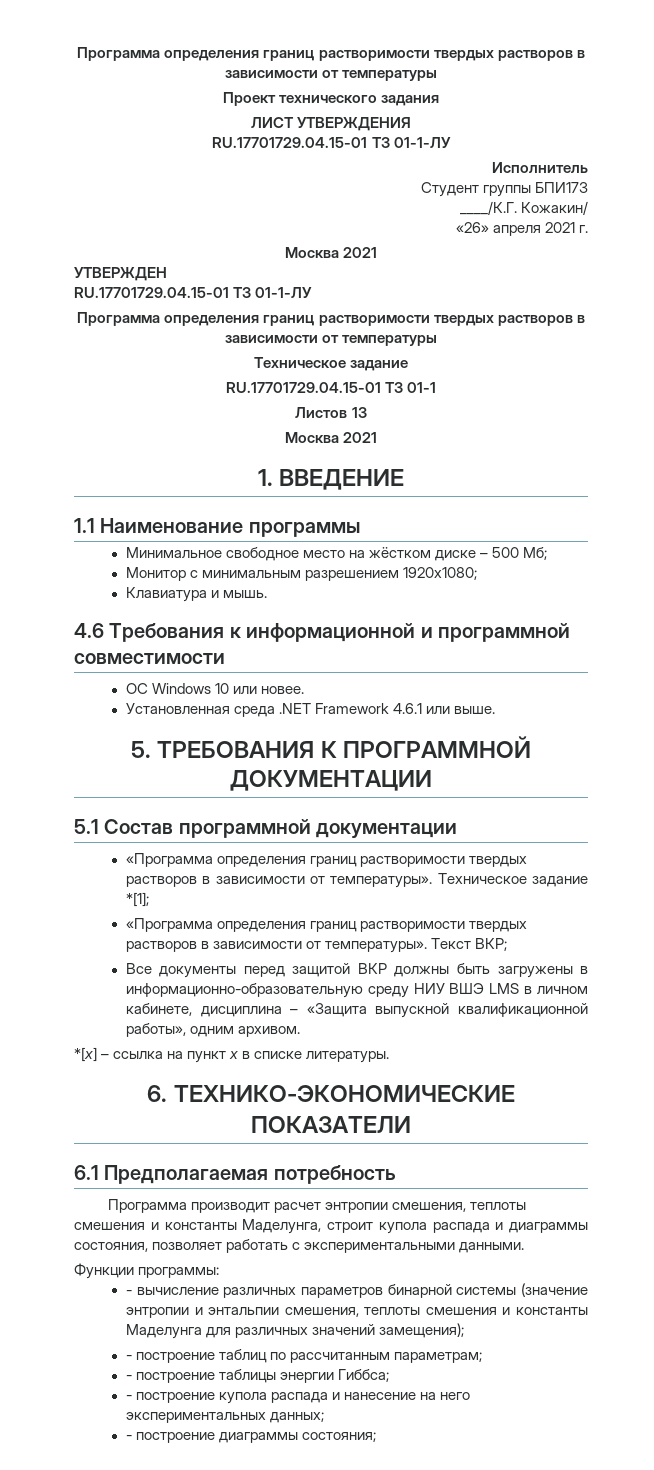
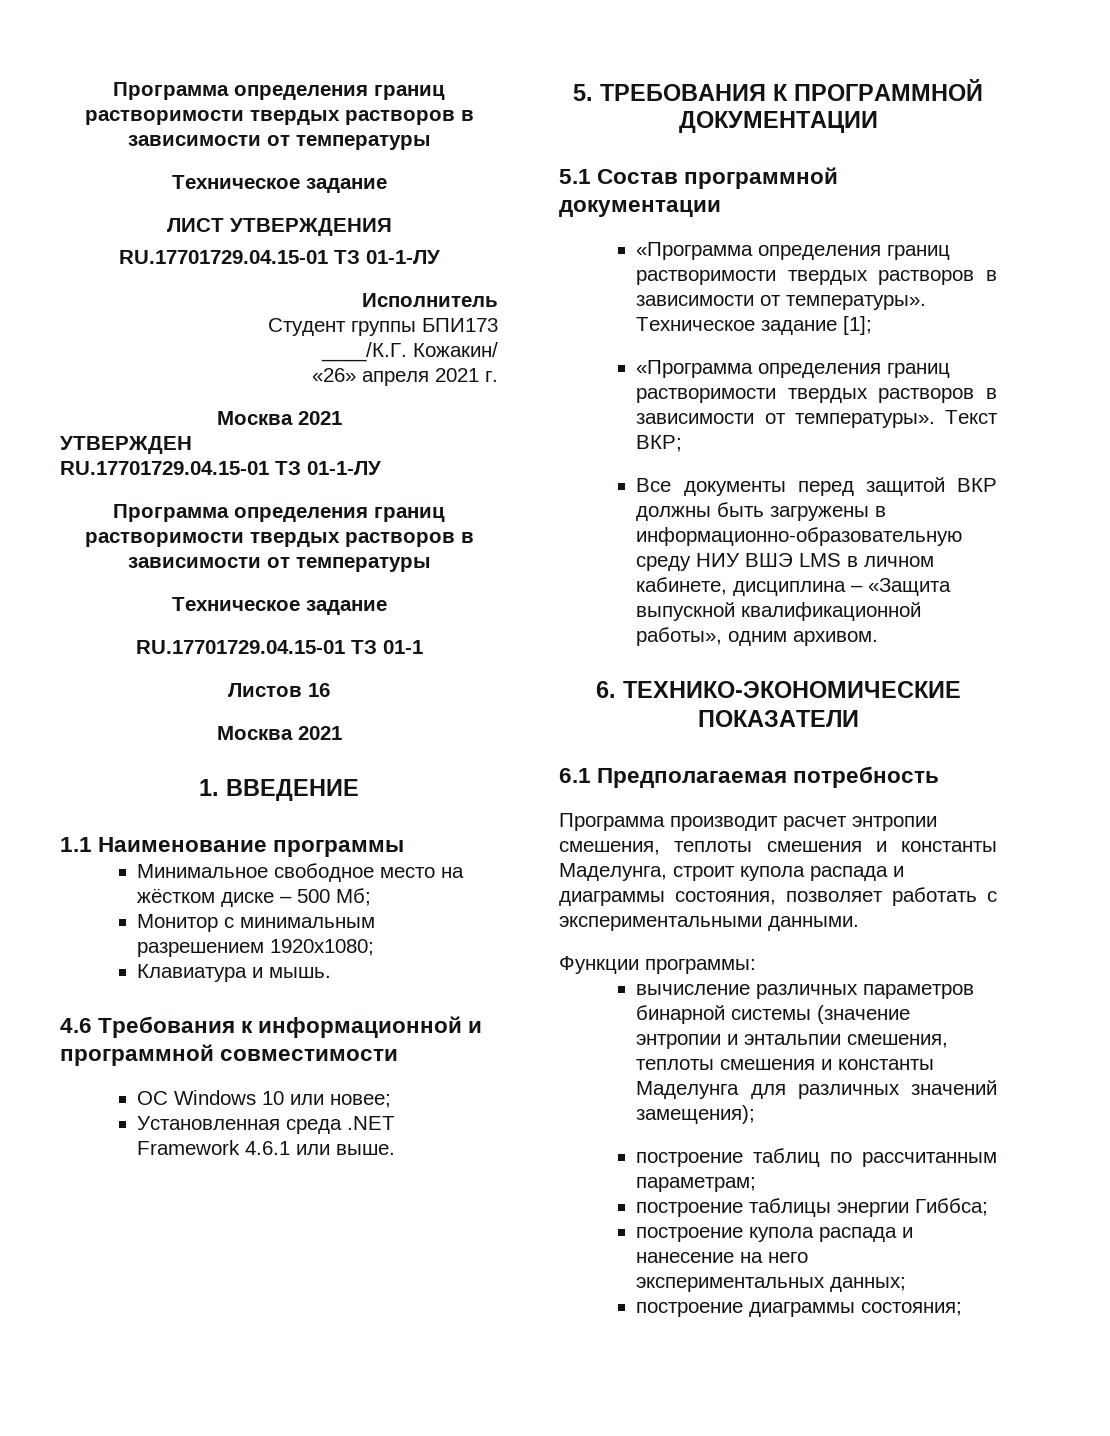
[222,92,440,106] Проект технического задания -> [171,175,387,193] Техническое задание
[351,407,367,418] 13 -> [308,683,330,697] 16
[261,686,305,694] новее. -> [330,1094,392,1108] новее;
[125,892,149,907] *[1]; -> [843,316,873,335] [1];
[74,1047,390,1063] // *[x] – ссылка на пункт х в списке литературы. -> (879, 638) none
[125,1290,132,1295] - -> (756, 966) none
[125,1355,132,1360] - -> (756, 1114) none
[125,1375,132,1380] - -> (757, 1184) none
[125,1395,132,1400] - -> (989, 1207) none
[125,1435,132,1440] - -> (907, 1284) none

